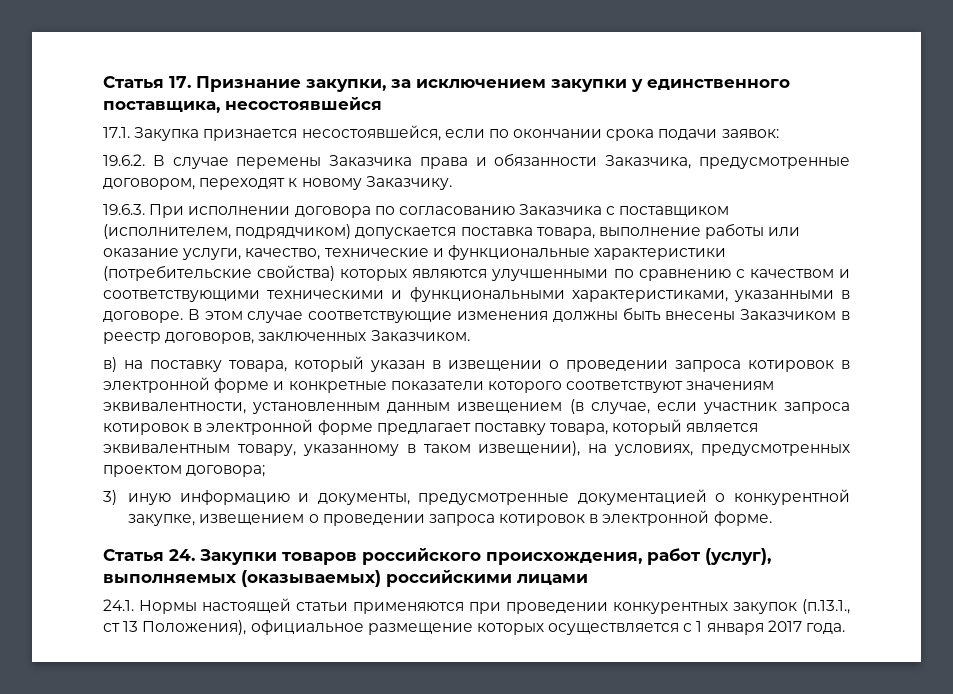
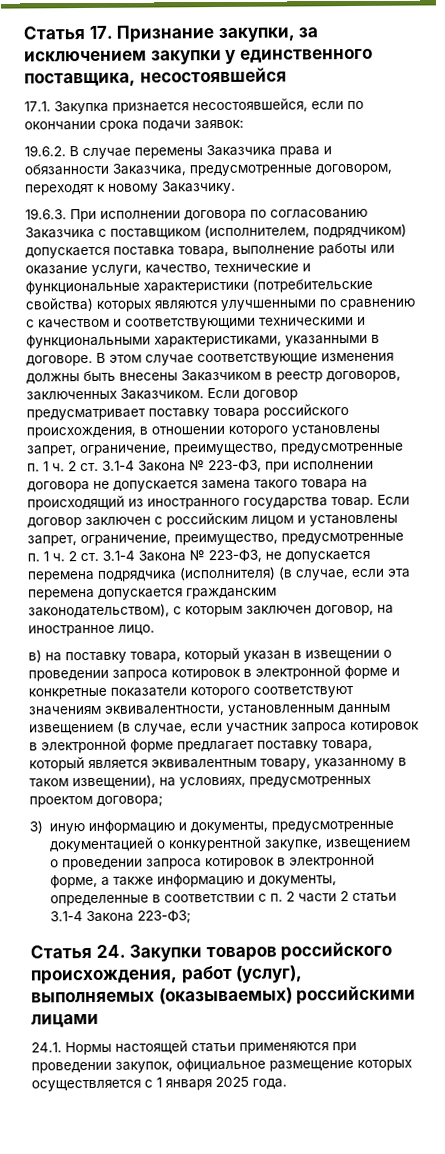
(470, 335) none -> [207,387,298,401] [26,404,349,421] [26,424,380,439] [27,442,404,457] [27,459,374,473] [27,478,368,493] [27,494,410,511] [27,512,398,529] [27,532,404,547] [27,549,370,563] [27,566,411,583] [28,587,277,601] [28,603,394,619] [28,624,155,637] Если договор предусматривает поставку товара российского происхождения, в отношении которого установлены запрет, ограничение, преимущество, предусмотренные п. 1 ч. 2 ст. 3.1-4 Закона № 223-ФЗ, при исполнении договора не допускается замена такого товара на происходящий из иностранного государства товар. Если договор заключен с российским лицом и установлены запрет, ограничение, преимущество, предусмотренные п. 1 ч. 2 ст. 3.1-4 Закона № 223-ФЗ, не допускается перемена подрядчика (исполнителя) (в случае, если эта перемена допускается гражданским законодательством), с которым заключен договор, на иностранное лицо.
[713,511,772,526] форме. -> [49,873,337,889] [49,891,397,907] [49,910,191,924] форме, а также информацию и документы, определенные в соответствии с п. 2 части 2 статьи 3.1-4 Закона 223-ФЗ;
[613,599,850,614] [103,620,247,635] конкурентных закупок (п.13.1., ст 13 Положения), -> [115,1061,173,1073] закупок,
[767,620,802,632] 2017 -> [215,1076,249,1088] 2025

